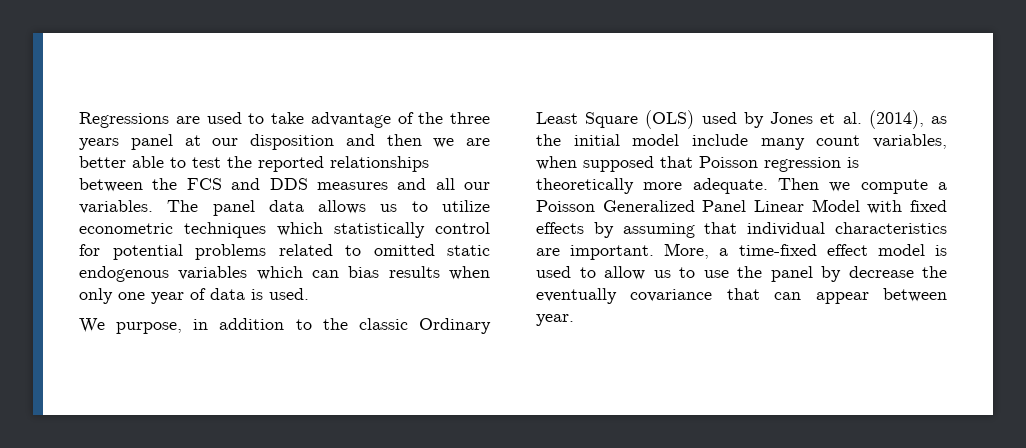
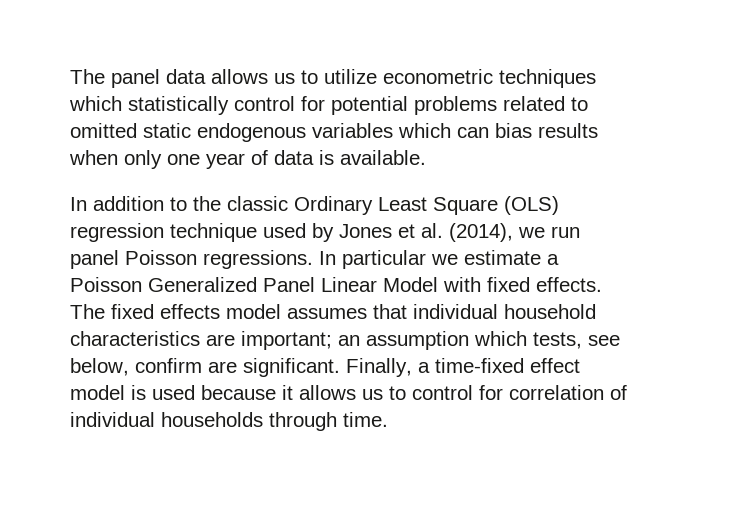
[79,112,490,128] [79,134,490,150] [79,156,429,172] [79,178,490,192] [79,200,153,214] Regressions are used to take advantage of the three years panel at our disposition and then we are better able to test the reported relationships between the FCS and DDS measures and all our variables. -> (70, 76) none
[269,288,309,300] [79,318,209,334] used. // We purpose, in -> [340,150,426,165] [70,197,87,211] available. // In
(695, 119) none -> [70,223,257,242] regression technique
[931,116,947,124] [536,134,947,150] [536,156,859,172] [536,178,928,194] as the initial model include many count variables, when supposed that Poisson regression is theoretically more adequate. Then we compute -> [518,226,580,238] [70,250,541,269] we run panel Poisson regressions. In particular we estimate
[536,222,695,238] effects by assuming -> [536,277,602,292] [70,304,367,319] effects. The fixed effects model assumes
(826, 229) none -> [504,304,596,319] household
[570,243,710,260] important. More, -> [241,331,620,350] [70,358,412,377] important; an assumption which tests, see below, confirm are significant. Finally,
[579,266,947,282] [536,288,947,304] [536,314,574,326] to allow us to use the panel by decrease the eventually covariance that can appear between year. -> [201,385,627,400] [70,412,388,431] because it allows us to control for correlation of individual households through time.

